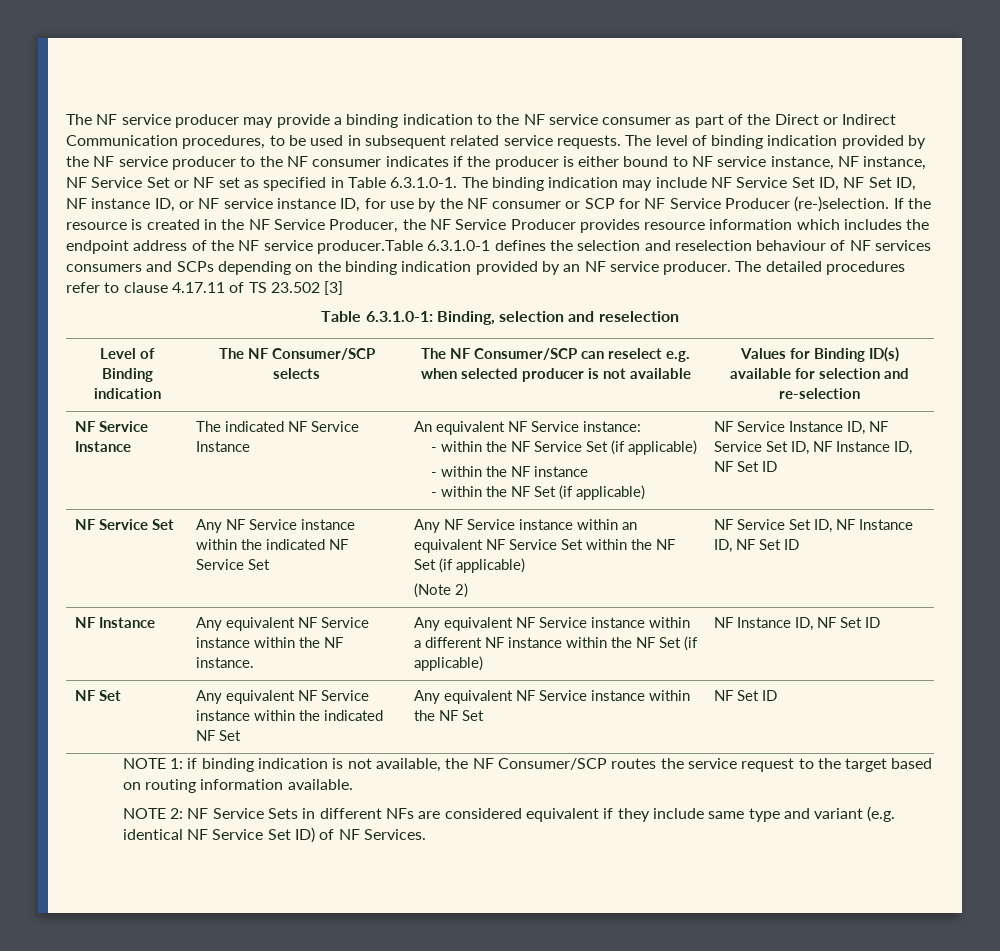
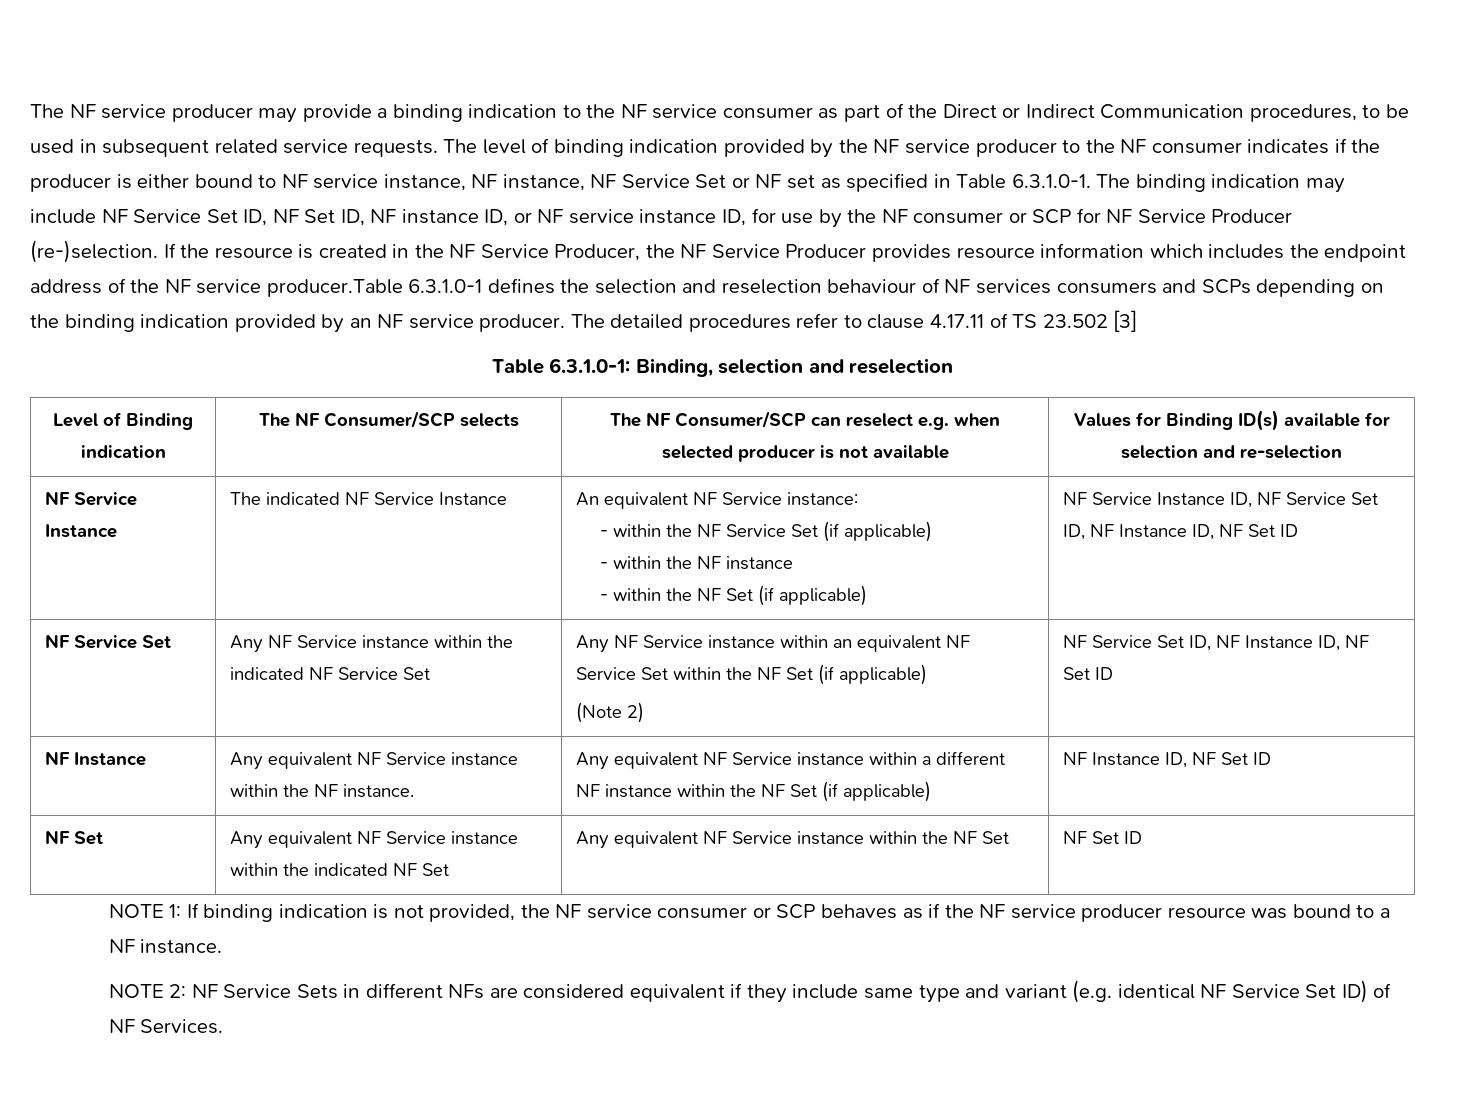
[187,758,198,769] if -> [186,903,199,918] If
[375,758,933,772] [122,779,353,793] available, the NF Consumer/SCP routes the service request to the target based on routing information available. -> [429,903,1390,922] [108,939,223,954] provided, the NF service consumer or SCP behaves as if the NF service producer resource was bound to a NF instance.

